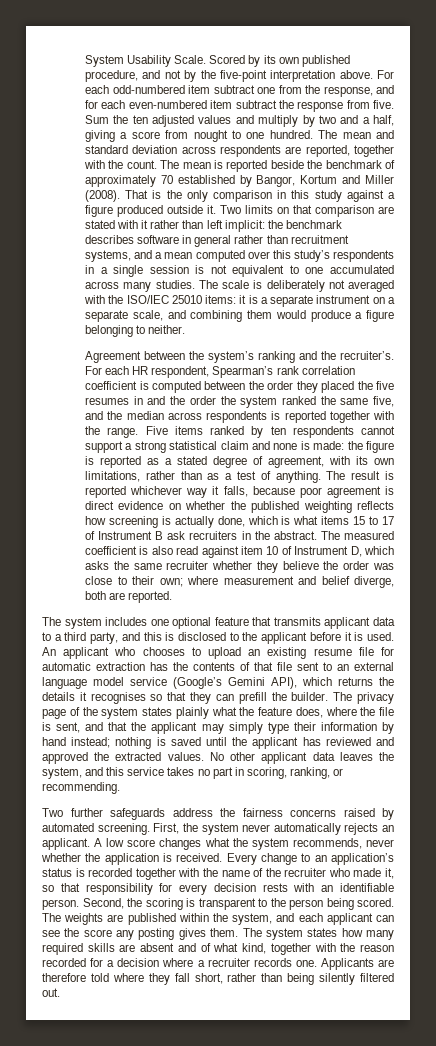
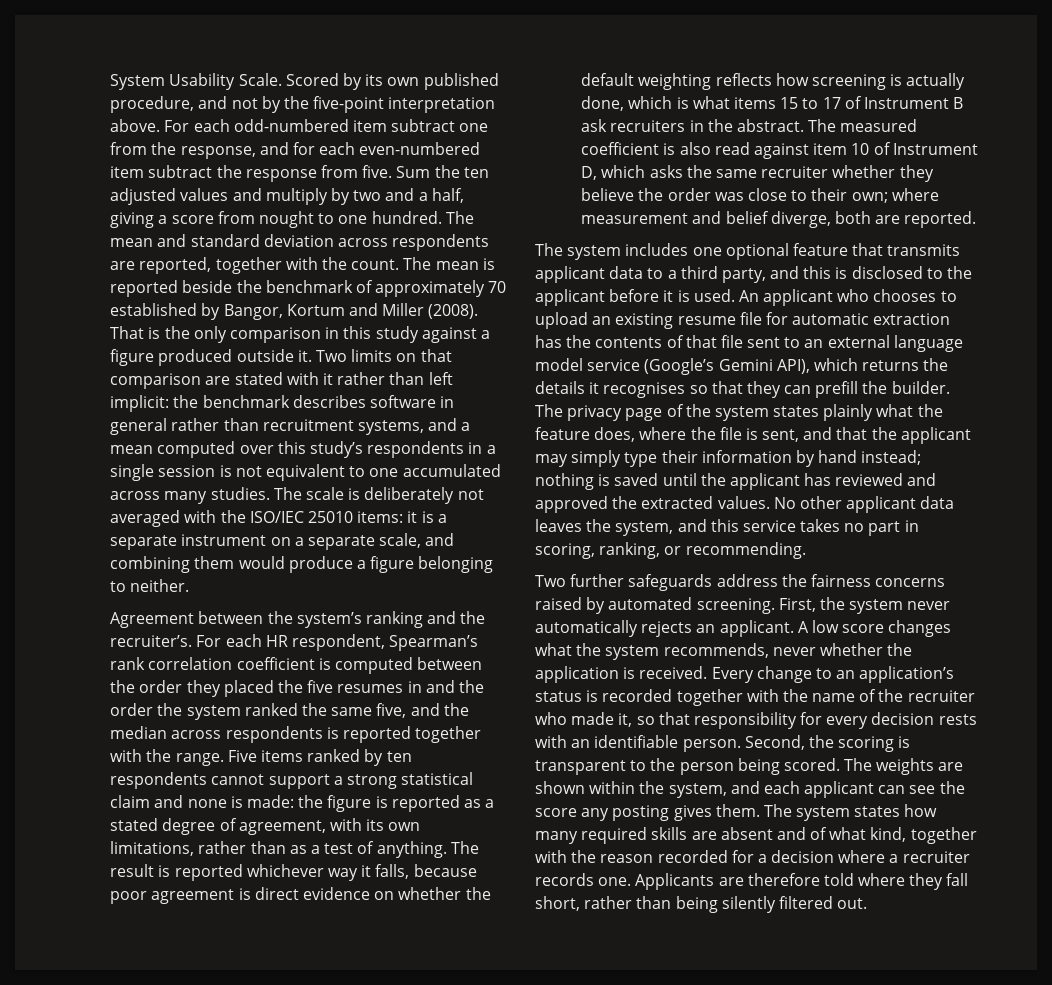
[251,501,300,513] published -> [581,73,635,86] default
[127,913,176,925] published -> [535,781,585,794] shown

